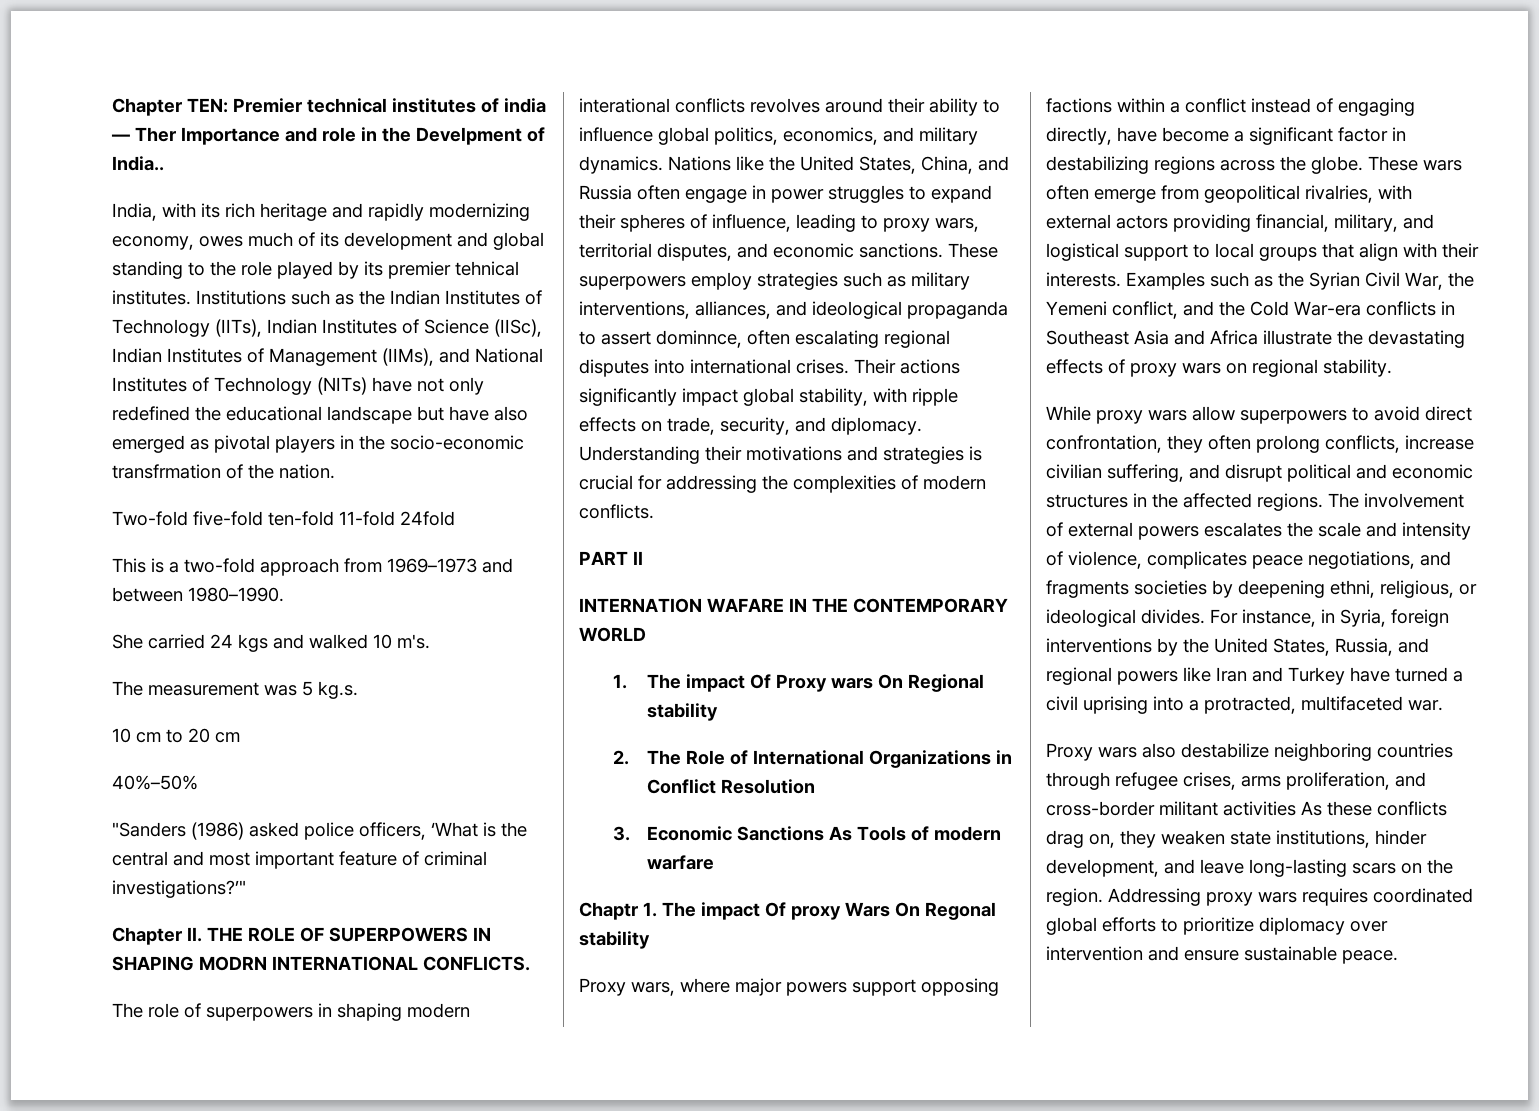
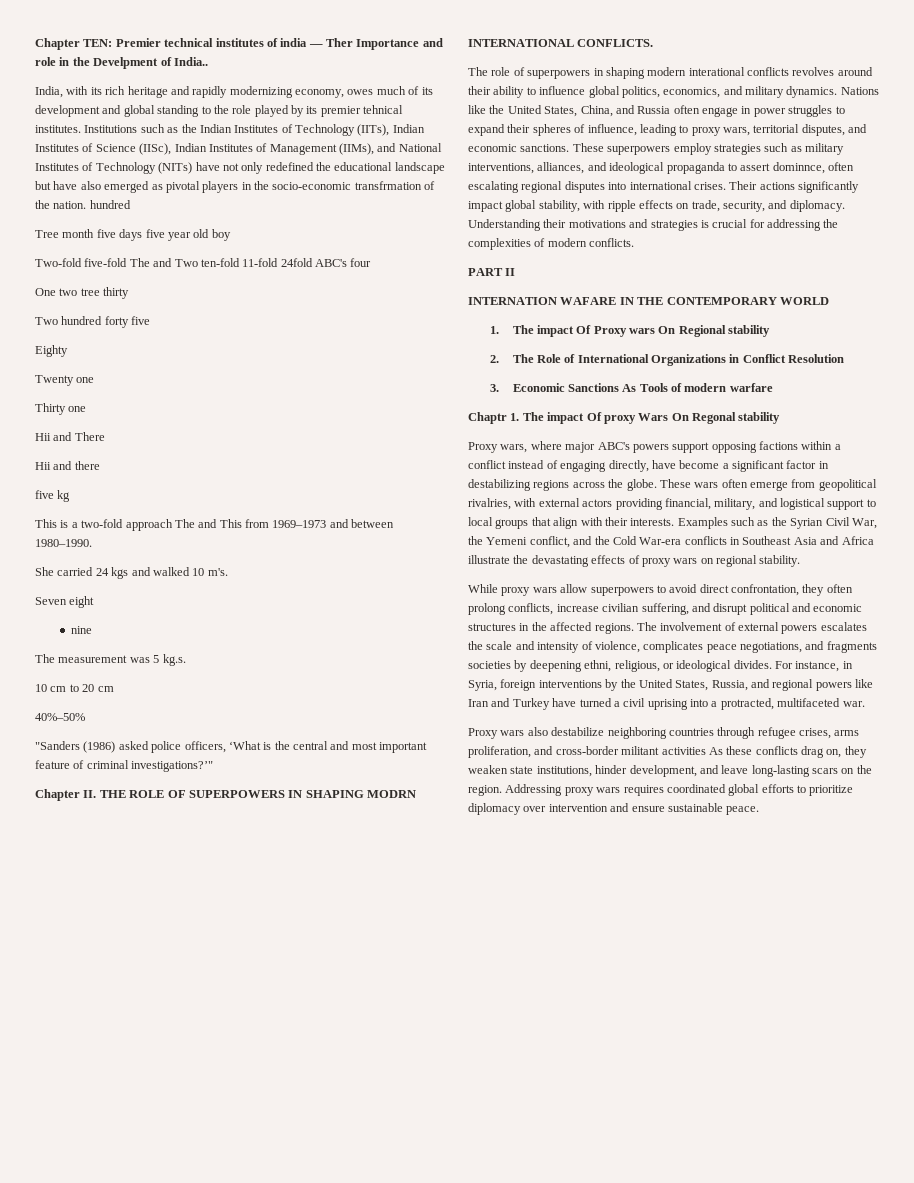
(335, 471) none -> [89,200,131,209] [35,229,231,241] hundred // Tree month five days five year old boy
(263, 518) none -> [129,258,198,267] The and Two
(455, 518) none -> [315,258,372,267] [35,287,130,299] [35,316,151,328] [35,345,68,357] [35,375,95,386] [35,403,87,415] [35,432,105,441] [35,461,100,470] [35,490,71,502] ABC's four // One two tree thirty // Two hundred forty five // Eighty // Twenty one // Thirty one // Hii and There // Hii and there // five kg
(339, 567) none -> [174,519,242,528] The and This
(430, 641) none -> [35,596,95,608] [71,626,93,634] // Seven eight // nine
(782, 987) none -> [597,442,630,450] ABC's

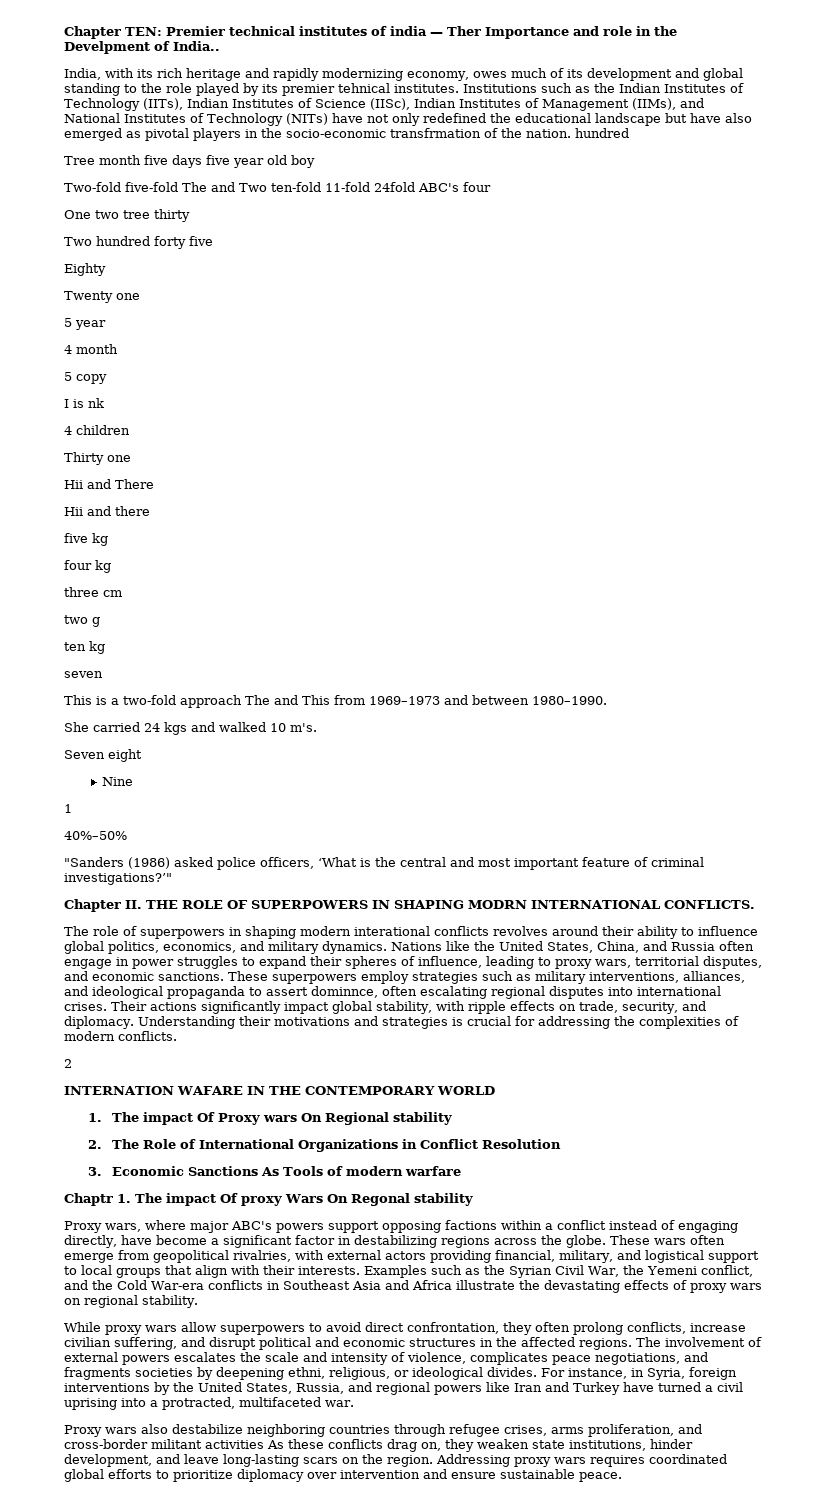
(95, 380) none -> [64,318,106,330] [64,344,118,354] [64,372,107,384] [64,398,104,408] [64,425,130,435] // 5 year // 4 month // 5 copy // I is nk // 4 children
(71, 496) none -> [64,560,111,573] [64,587,122,597] [64,615,100,627] [64,641,105,654] [64,671,103,678] // four kg // three cm // two g // ten kg // seven
[71,626,93,634] [35,654,186,666] [35,684,114,692] nine // The measurement was 5 kg.s. // 10 cm to 20 cm -> [101,777,133,786] [64,804,72,813] Nine // 1
[468,268,516,276] PART II -> [64,1059,72,1068] 2

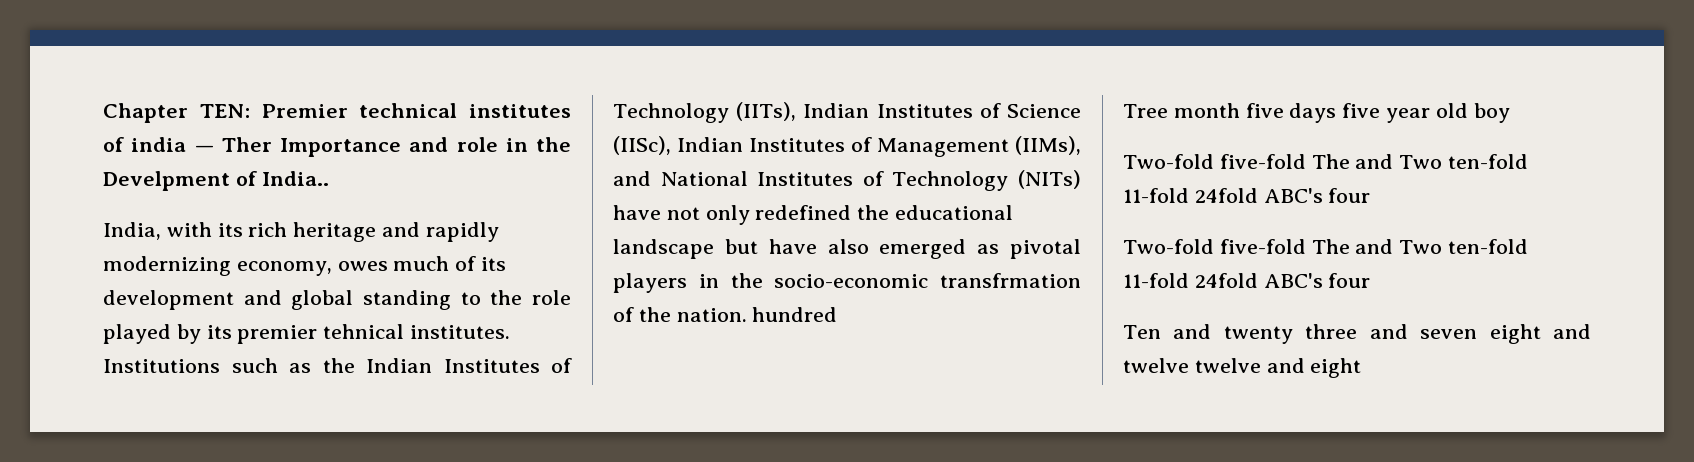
[64,209,190,222] [64,236,213,249] [64,263,106,276] [64,291,140,303] [64,318,106,330] [64,344,118,354] [64,372,107,384] [64,398,104,408] [64,425,130,435] [64,452,131,465] [64,479,154,489] [64,506,150,516] [64,533,108,546] [64,560,111,573] [64,587,122,597] [64,615,100,627] [64,641,105,654] [64,671,103,678] [64,695,607,708] [64,722,317,735] [64,749,142,762] [101,777,133,786] [64,804,72,813] [64,831,127,840] [64,857,704,870] [64,873,172,885] [64,899,755,912] [64,926,758,939] [64,941,754,954] [64,956,762,969] [64,971,745,984] [64,986,721,999] [64,1001,706,1014] [64,1016,739,1029] [64,1031,177,1041] [64,1059,72,1068] [64,1086,495,1095] [88,1112,453,1125] [88,1139,562,1152] [88,1166,462,1176] [64,1193,473,1206] [64,1220,738,1233] [64,1235,725,1248] [64,1250,759,1263] [64,1265,753,1278] [64,1280,762,1293] [64,1295,198,1308] [64,1322,746,1335] [64,1337,762,1350] [64,1352,708,1365] [64,1367,737,1380] [64,1382,743,1395] [64,1397,354,1410] [64,1424,702,1437] [64,1439,693,1452] [64,1454,727,1467] [64,1469,622,1482] One two tree thirty // Two hundred forty five // Eighty // Twenty one // 5 year // 4 month // 5 copy // I is nk // 4 children // Thirty one // Hii and There // Hii and there // five kg // four kg // three cm // two g // ten kg // seven // This is a two-fold approach The and This from 1969–1973 and between 1980–1990. // She carried 24 kgs and walked 10 m's. // Seven eight // Nine // 1 // 40%–50% // "Sanders (1986) asked police officers, ‘What is the central and most important feature of criminal investigations?’" // Chapter II. THE ROLE OF SUPERPOWERS IN SHAPING MODRN INTERNATIONAL CONFLICTS. // The role of superpowers in shaping modern interational conflicts revolves around their ability to influence global politics, economics, and military dynamics. Nations like the United States, China, and Russia often engage in power struggles to expand their spheres of influence, leading to proxy wars, territorial disputes, and economic sanctions. These superpowers employ strategies such as military interventions, alliances, and ideological propaganda to assert dominnce, often escalating regional disputes into international crises. Their actions significantly impact global stability, with ripple effects on trade, security, and diplomacy. Understanding their motivations and strategies is crucial for addressing the complexities of modern conflicts. // 2 // INTERNATION WAFARE IN THE CONTEMPORARY WORLD // 1. The impact Of Proxy wars On Regional stability // 2. The Role of International Organizations in Conflict Resolution // 3. Economic Sanctions As Tools of modern warfare // Chaptr 1. The impact Of proxy Wars On Regonal stability // Proxy wars, where major ABC's powers support opposing factions within a conflict instead of engaging directly, have become a significant factor in destabilizing regions across the globe. These wars often emerge from geopolitical rivalries, with external actors providing financial, military, and logistical support to local groups that align with their interests. Examples such as the Syrian Civil War, the Yemeni conflict, and the Cold War-era conflicts in Southeast Asia and Africa illustrate the devastating effects of proxy wars on regional stability. // While proxy wars allow superpowers to avoid direct confrontation, they often prolong conflicts, increase civilian suffering, and disrupt political and economic structures in the affected regions. The involvement of external powers escalates the scale and intensity of violence, complicates peace negotiations, and fragments societies by deepening ethni, religious, or ideological divides. For instance, in Syria, foreign interventions by the United States, Russia, and regional powers like Iran and Turkey have turned a civil uprising into a protracted, multifaceted war. // Proxy wars also destabilize neighboring countries through refugee crises, arms proliferation, and cross-border militant activities As these conflicts drag on, they weaken state institutions, hinder development, and leave long-lasting scars on the region. Addressing proxy wars requires coordinated global efforts to prioritize diplomacy over intervention and ensure sustainable peace. -> [1123,239,1528,254] [1123,273,1371,288] [1123,324,1591,344] [1123,358,1362,378] Two-fold five-fold The and Two ten-fold 11-fold 24fold ABC's four // Ten and twenty three and seven eight and twelve twelve and eight

